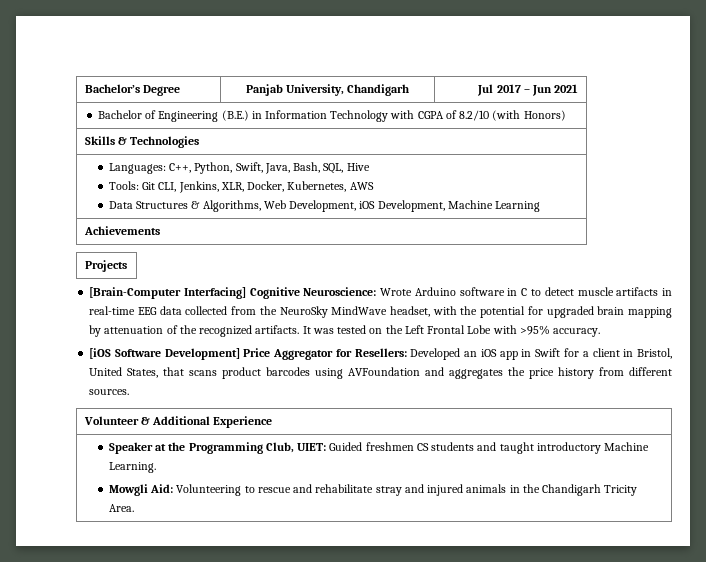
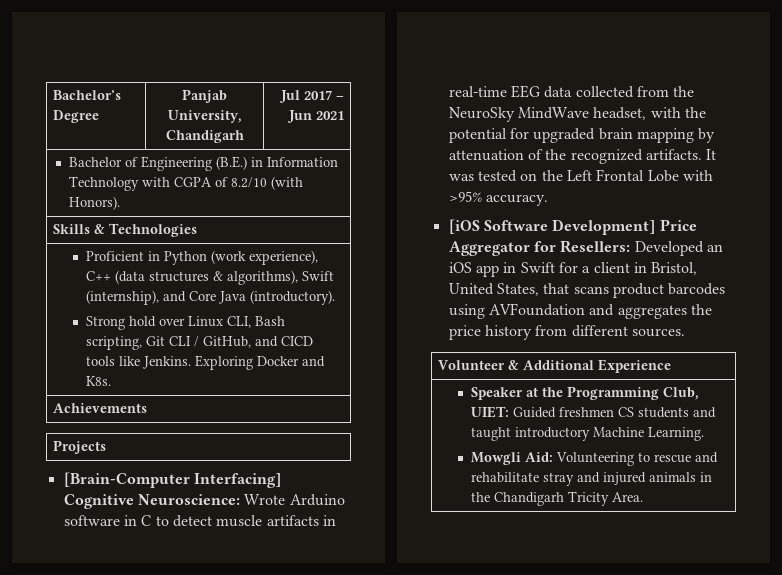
[523,110,566,121] Honors) -> [68,196,120,210] Honors).
[108,162,370,174] [108,181,374,193] [108,200,541,212] Languages: C++, Python, Swift, Java, Bash, SQL, Hive // Tools: Git CLI, Jenkins, XLR, Docker, Kubernetes, AWS // Data Structures & Algorithms, Web Development, iOS Development, Machine Learning -> [85,250,318,265] [85,270,334,285] [85,290,335,305] [85,316,285,330] [85,336,313,350] [85,355,325,370] [85,376,111,386] Proficient in Python (work experience), C++ (data structures & algorithms), Swift (internship), and Core Java (introductory). // Strong hold over Linux CLI, Bash scripting, Git CLI / GitHub, and CICD tools like Jenkins. Exploring Docker and K8s.

